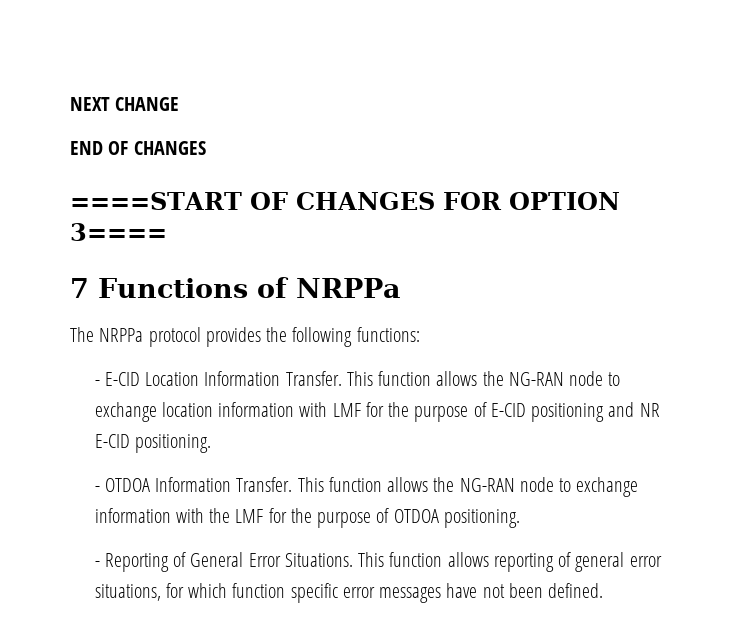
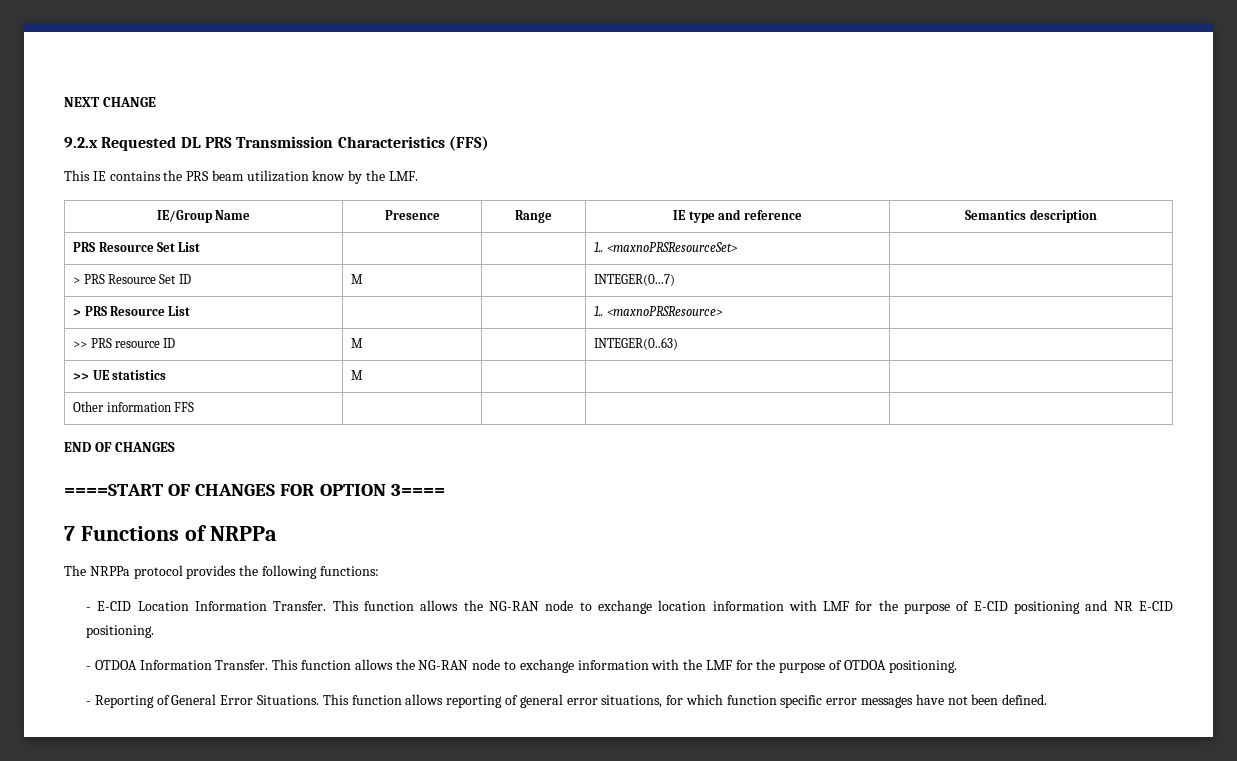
(180, 104) none -> [64,136,489,151] [64,170,418,184] [156,210,251,223] [384,210,440,220] [515,210,552,223] [673,209,802,223] [965,209,1097,223] [73,242,201,252] [594,242,738,252] [73,274,191,284] [351,274,364,284] [594,274,676,286] [73,306,191,316] [594,306,723,316] [73,338,176,348] [351,338,364,348] [594,337,679,350] [73,370,166,380] [351,370,364,380] [73,401,194,412] // 9.2.x Requested DL PRS Transmission Characteristics (FFS) // This IE contains the PRS beam utilization know by the LMF. // IE/Group Name | Presence | Range | IE type and reference | Semantics description // PRS Resource Set List | | | 1.. <maxnoPRSResourceSet> | // > PRS Resource Set ID | M | | INTEGER(0...7) | // > PRS Resource List | | | 1.. <maxnoPRSResource> | // >> PRS resource ID | M | | INTEGER(0..63) | // >> UE statistics | M | | | // Other information FFS | | | |

